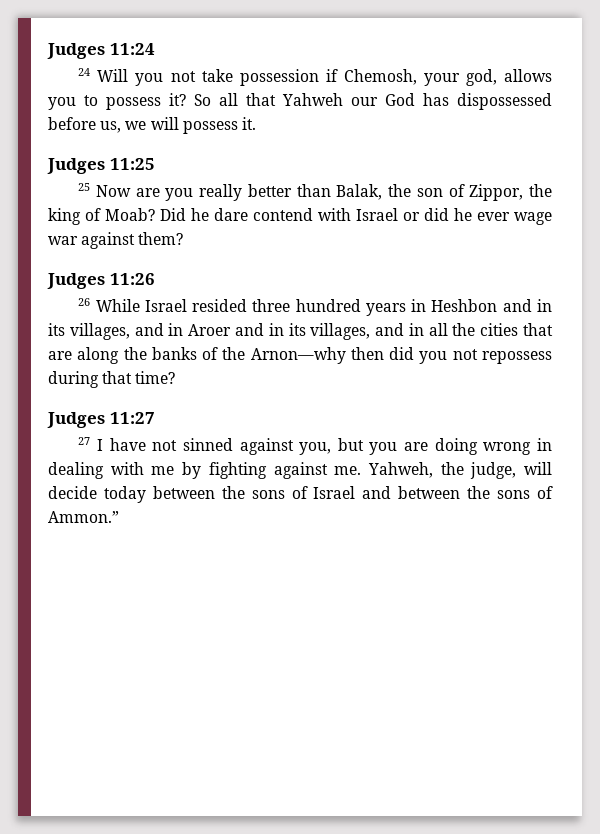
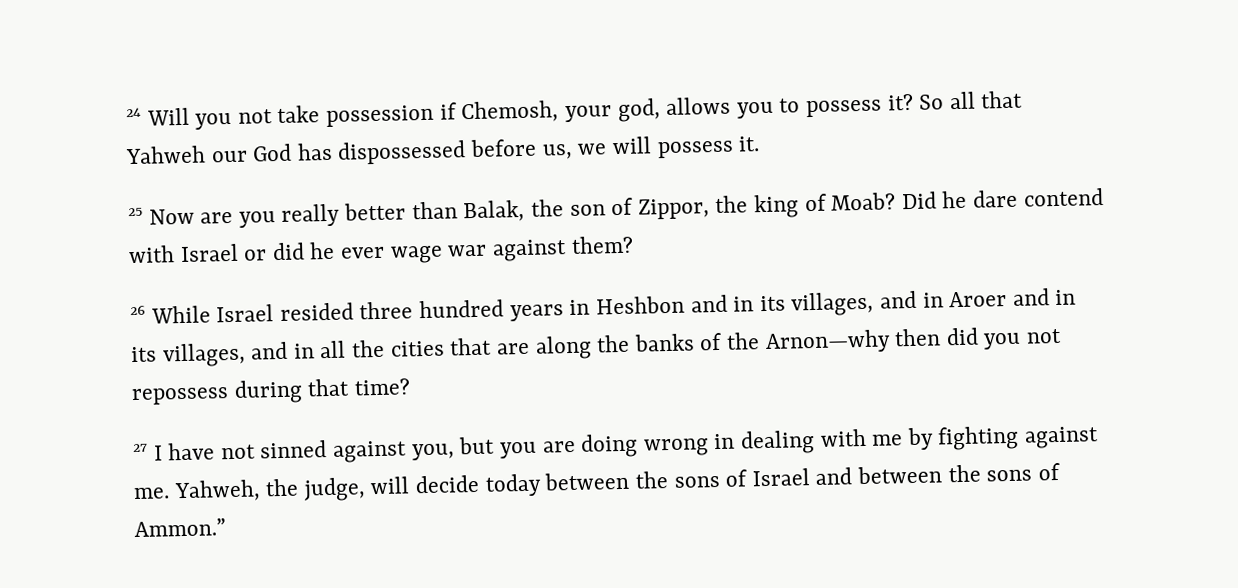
[47,43,155,59] Judges 11:24 // -> (126, 112) none
[47,158,155,174] // Judges 11:25 -> (761, 144) none
[47,273,155,289] // Judges 11:26 -> (634, 244) none
[47,412,155,428] // Judges 11:27 -> (411, 387) none

